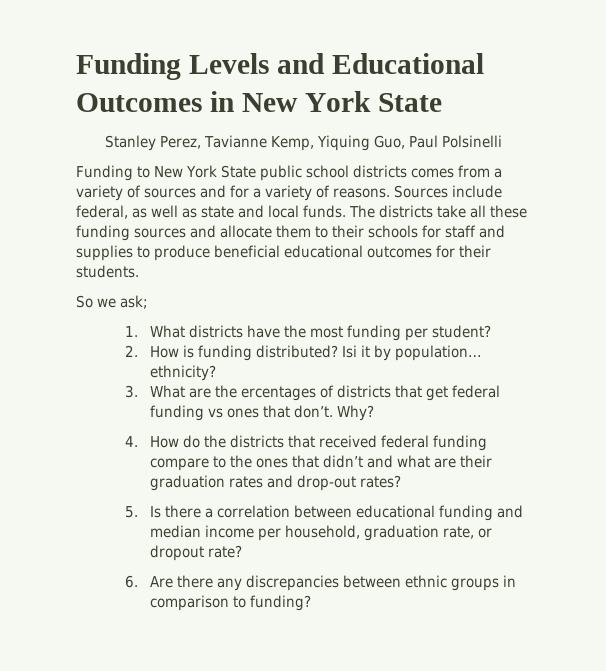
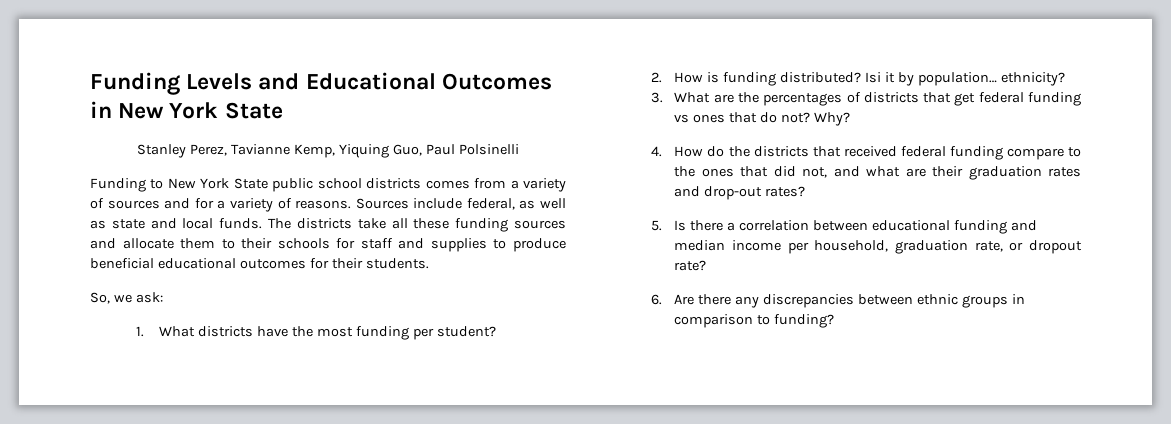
[76,295,148,309] So we ask; -> [90,292,163,304] So, we ask:
[240,386,316,401] ercentages -> [763,93,843,106] percentages
[293,405,333,418] don’t. -> [760,112,811,123] do not?
[322,455,363,468] didn’t -> [773,166,828,178] did not,

